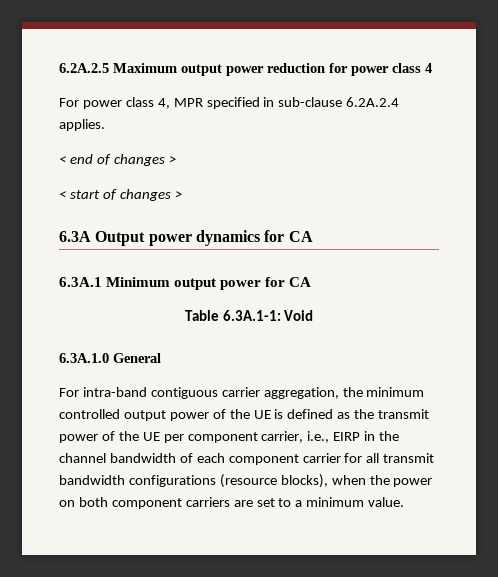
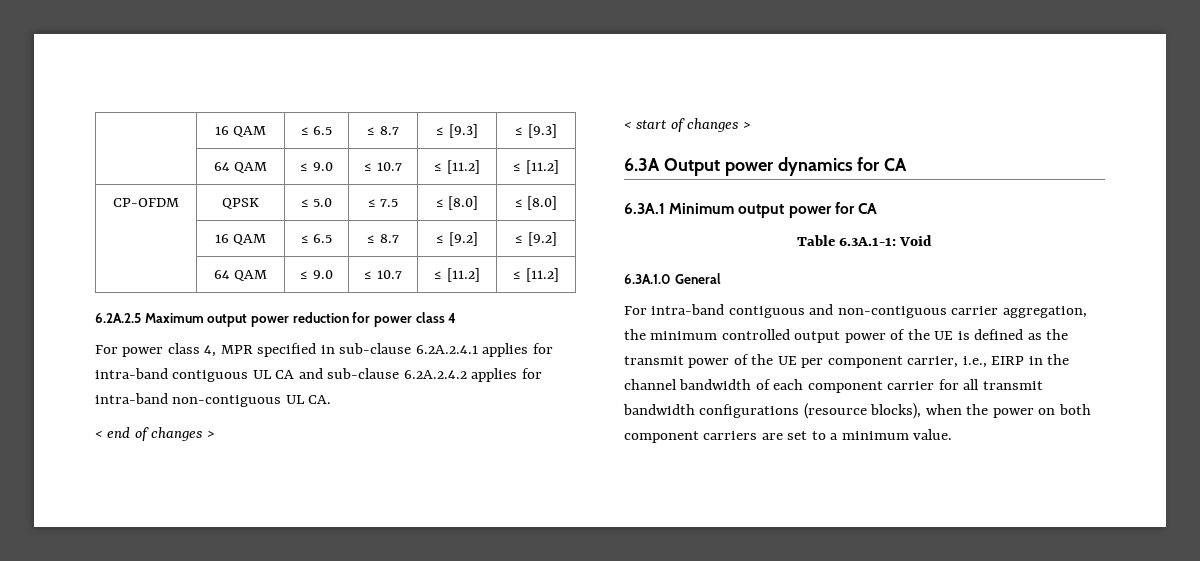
(59, 68) none -> [214,126,267,137] [300,126,333,135] [367,126,399,135] [436,124,478,138] [515,124,557,138] [213,162,268,173] [300,162,333,171] [364,162,402,171] [434,160,480,174] [513,160,559,174] [113,198,179,207] [222,198,259,209] [300,198,333,207] [367,199,399,207] [435,196,479,210] [514,196,558,210] [214,234,267,245] [300,234,333,243] [367,234,399,243] [436,232,478,246] [515,232,557,246] [213,270,268,281] [300,270,333,279] [364,270,402,279] [434,268,480,282] [513,268,559,282] | 16 QAM | ≤ 6.5 | ≤ 8.7 | ≤ [9.3] | ≤ [9.3] // | 64 QAM | ≤ 9.0 | ≤ 10.7 | ≤ [11.2] | ≤ [11.2] // CP-OFDM | QPSK | ≤ 5.0 | ≤ 7.5 | ≤ [8.0] | ≤ [8.0] // | 16 QAM | ≤ 6.5 | ≤ 8.7 | ≤ [9.2] | ≤ [9.2] // | 64 QAM | ≤ 9.0 | ≤ 10.7 | ≤ [11.2] | ≤ [11.2] //
[346,97,400,107] [59,119,105,131] 6.2A.2.4 applies. -> [415,343,553,357] [95,368,542,382] [95,393,332,407] 6.2A.2.4.1 applies for intra-band contiguous UL CA and sub-clause 6.2A.2.4.2 applies for intra-band non-contiguous UL CA.
(218, 393) none -> [809,304,947,318] and non-contiguous

